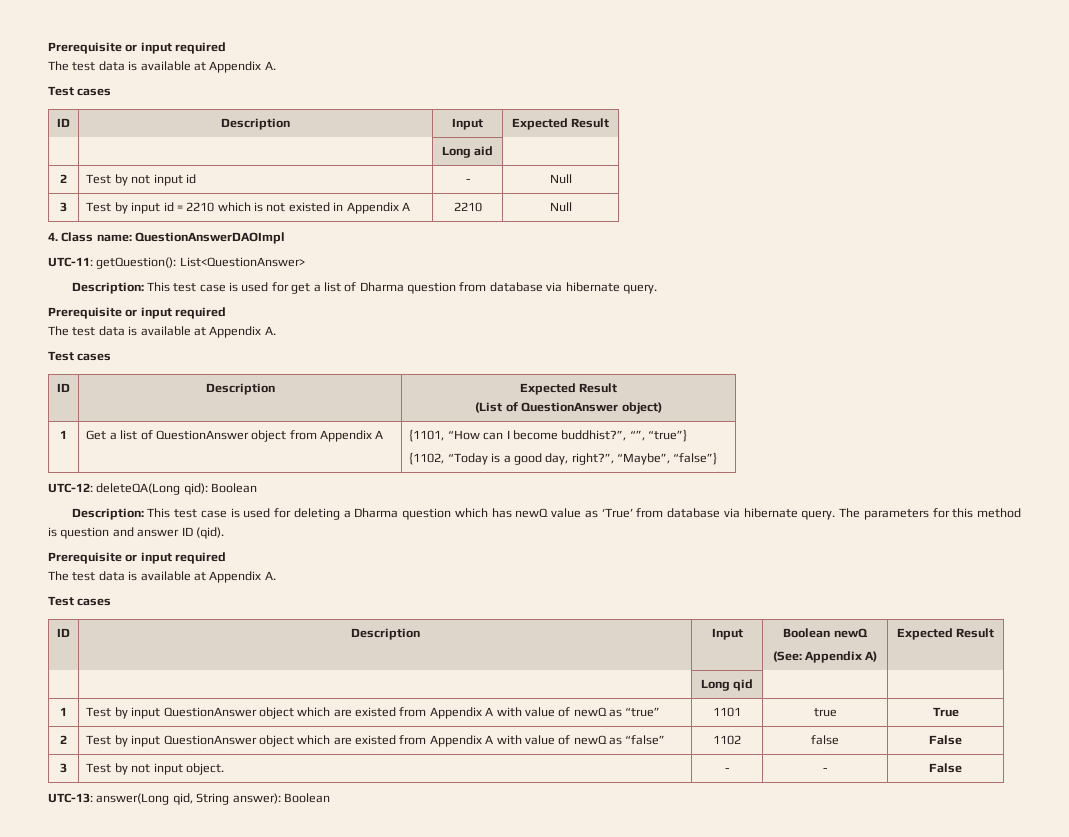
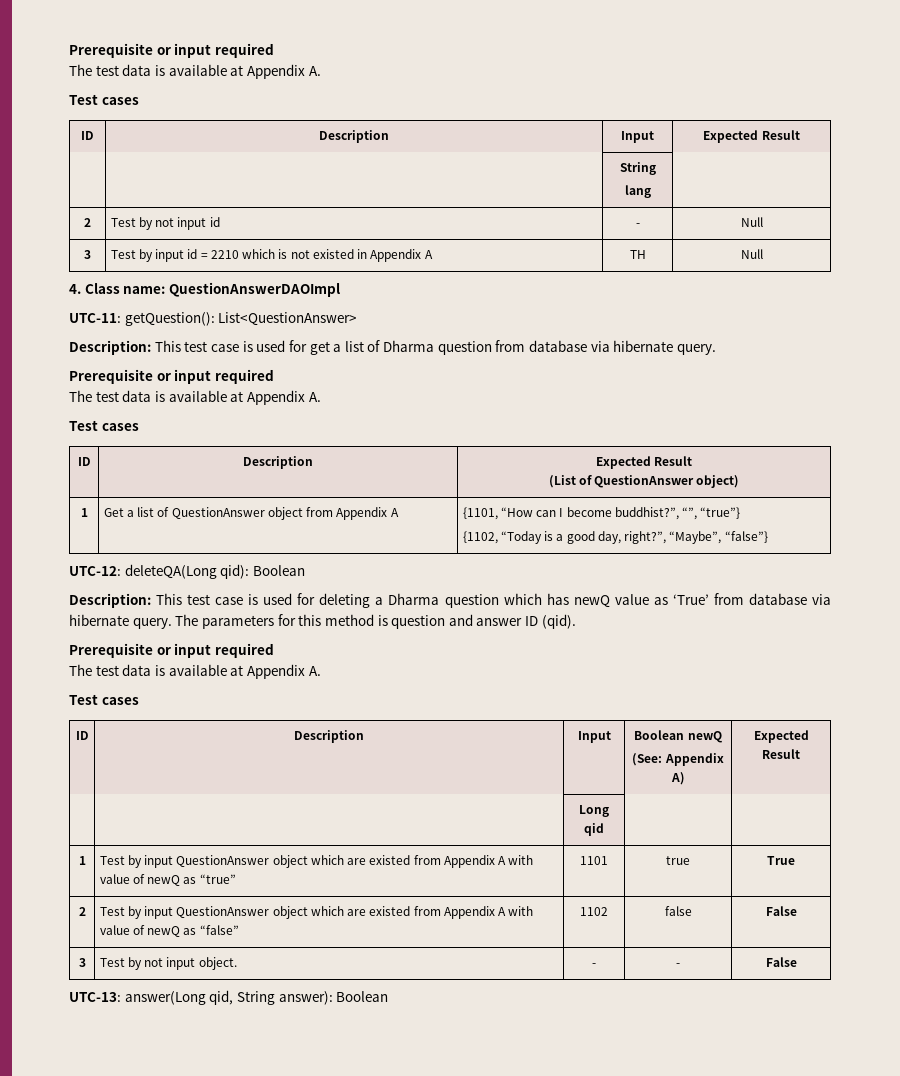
[441,146,494,158] Long aid -> [619,162,656,175] [624,185,651,198] String // lang
[453,202,482,212] 2210 -> [629,250,646,259] TH

